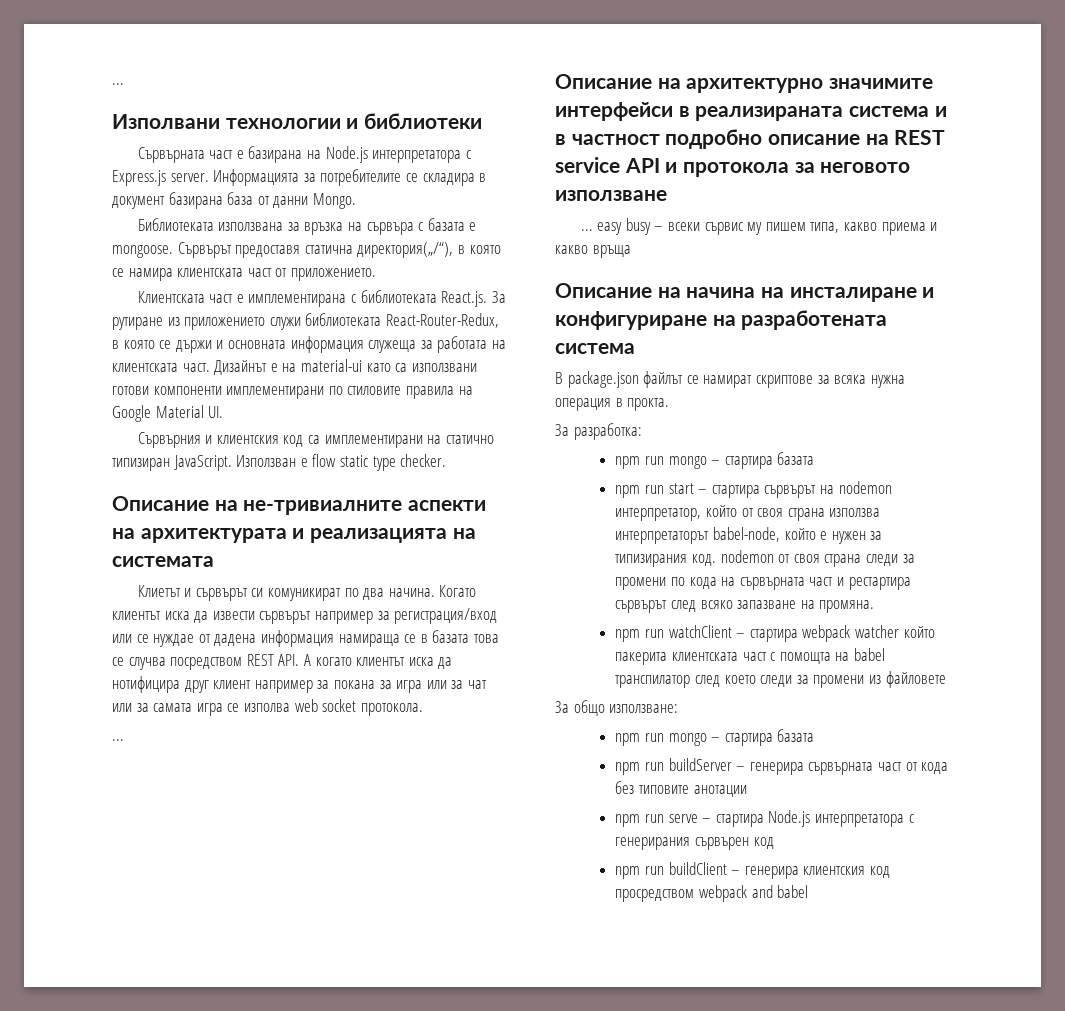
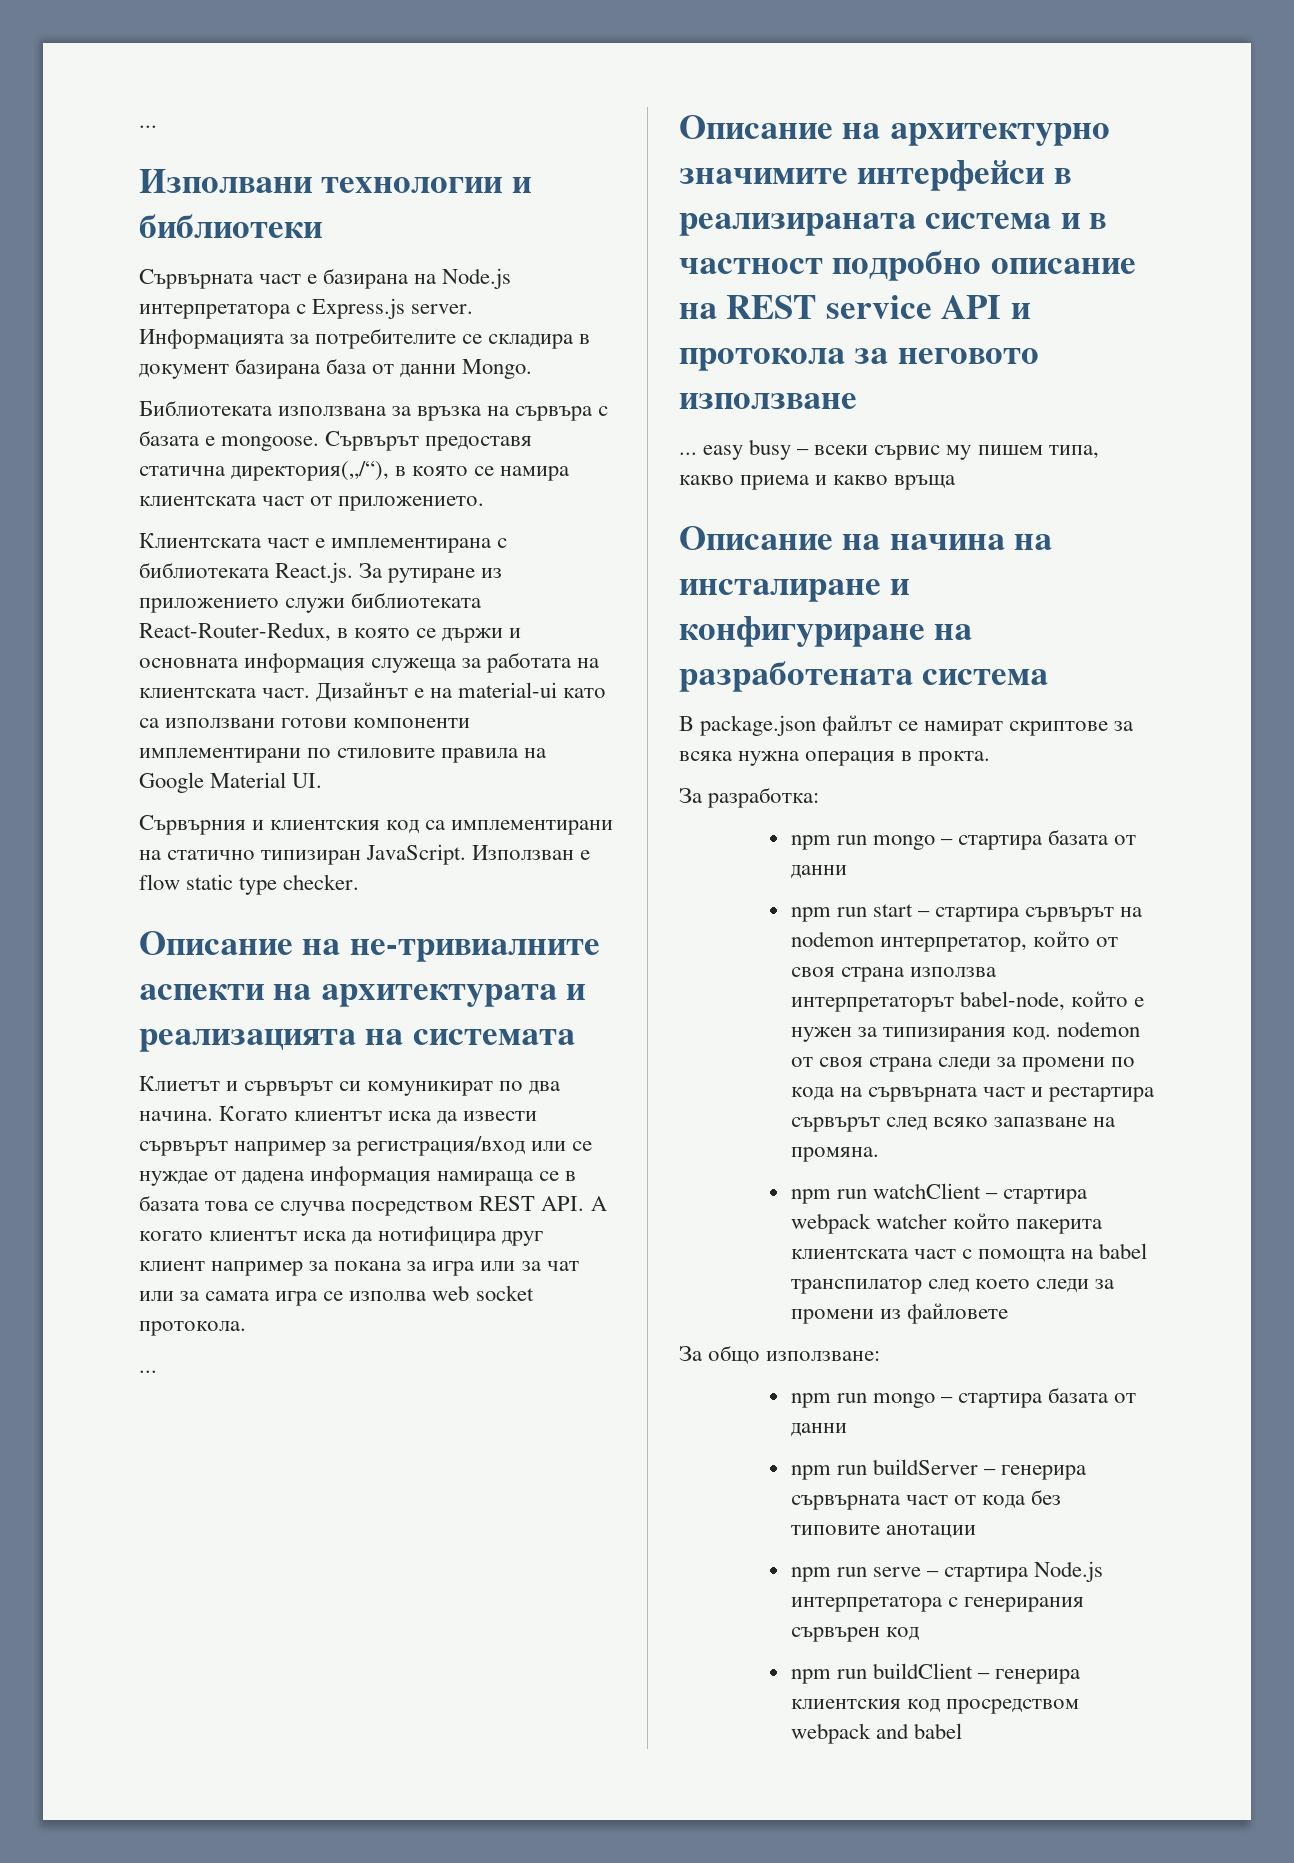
(815, 458) none -> [1114,835,1137,845] [790,865,847,879] от данни
(815, 735) none -> [1114,1393,1137,1403] [790,1423,847,1437] от данни

